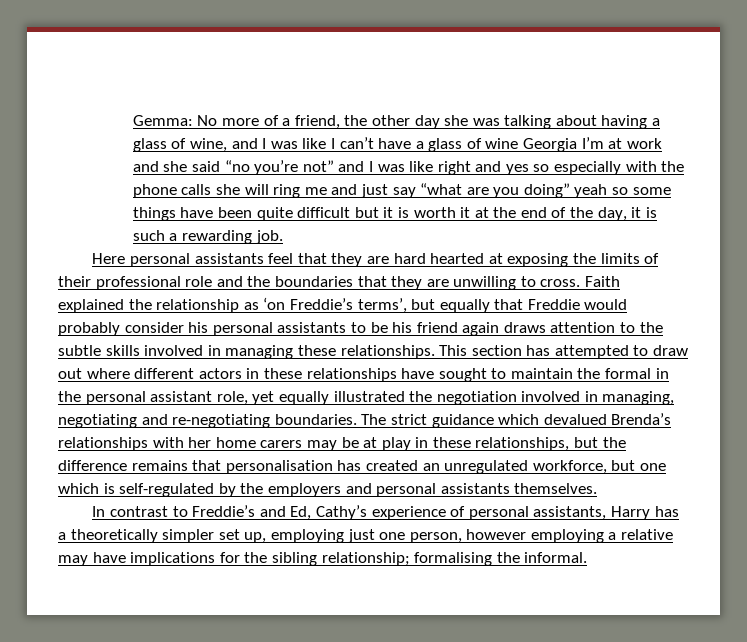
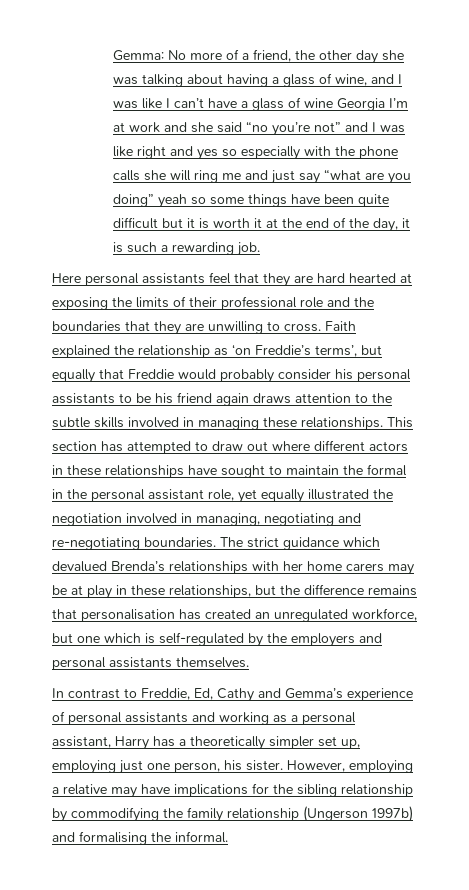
[192,505,607,520] Freddie’s and Ed, Cathy’s experience of personal assistants, -> [141,688,413,702] [52,711,356,725] [52,736,111,748] Freddie, Ed, Cathy and Gemma’s experience of personal assistants and working as a personal assistant,
[466,529,527,540] however -> [224,760,345,772] his sister. However,
[321,552,410,566] relationship; -> [341,784,413,797] [52,806,413,822] [52,832,75,842] relationship by commodifying the family relationship (Ungerson 1997b) and

